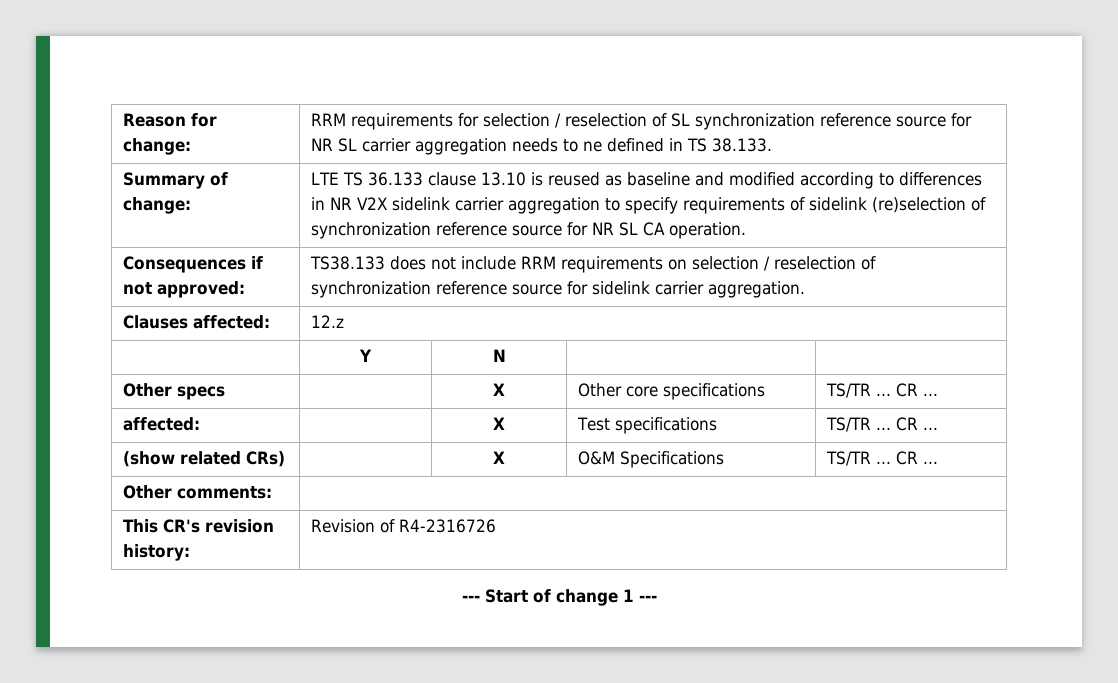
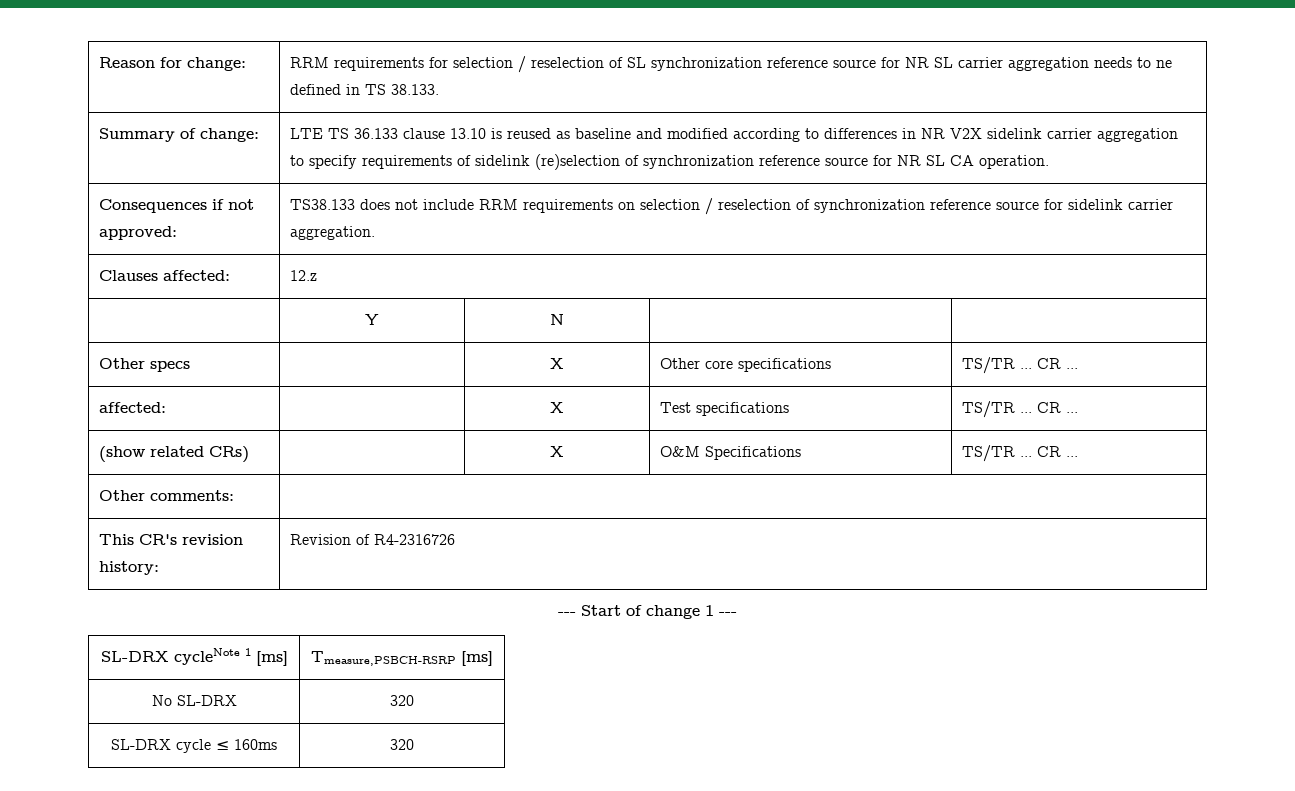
(657, 598) none -> [100,648,288,666] [311,651,493,666] [151,695,237,706] [390,695,414,706] [111,739,277,753] [390,739,414,750] // SL-DRX cycleNote 1 [ms] | Tmeasure,PSBCH-RSRP [ms] // No SL-DRX | 320 // SL-DRX cycle ≤ 160ms | 320

